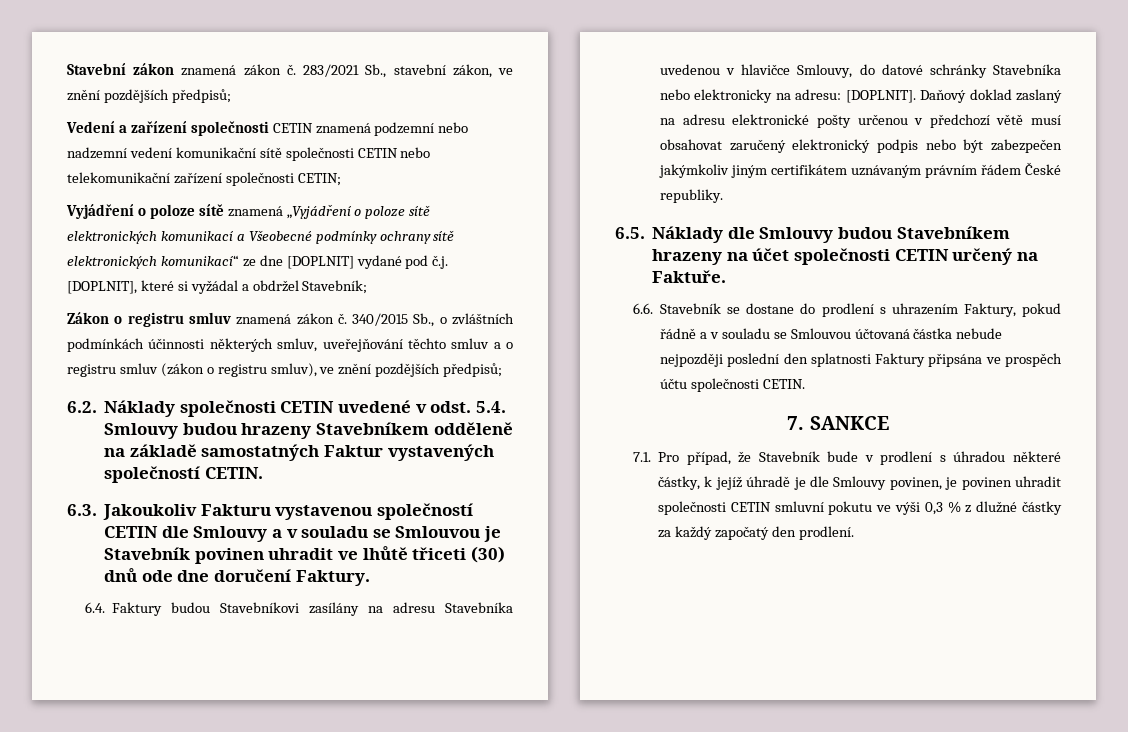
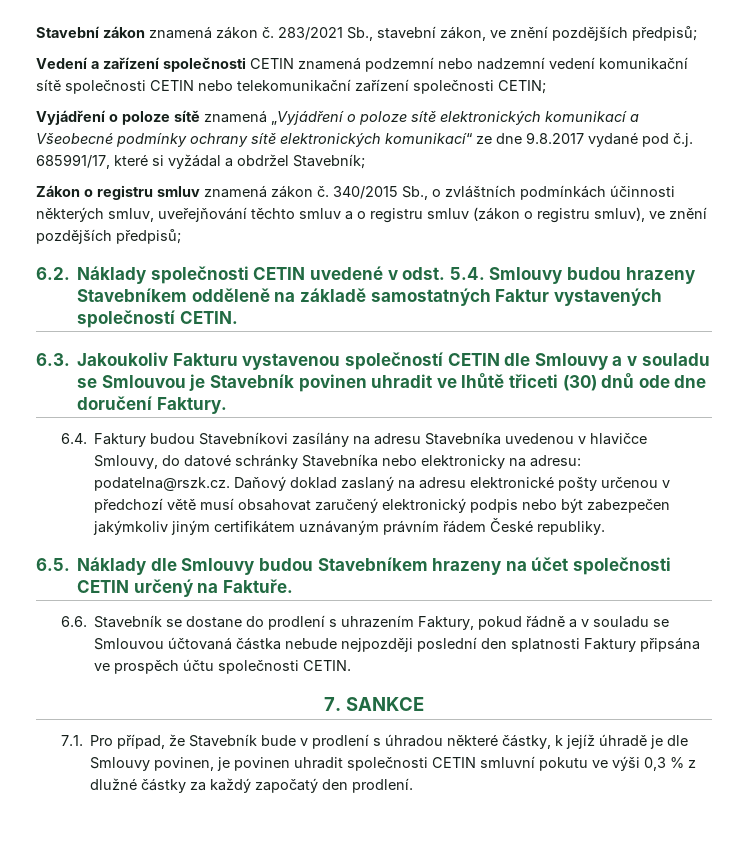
[286,256,354,269] [DOPLNIT] -> [526,132,584,144] 9.8.2017
[67,281,137,294] [DOPLNIT], -> [36,154,110,169] 685991/17,
[845,90,916,103] [DOPLNIT]. -> [94,477,231,491] podatelna@rszk.cz.

